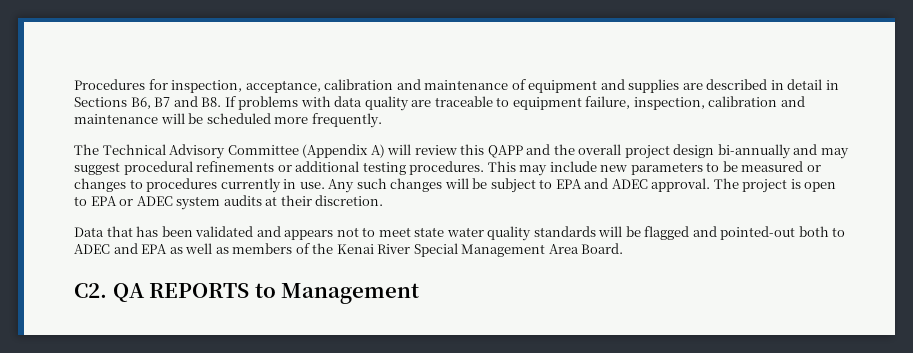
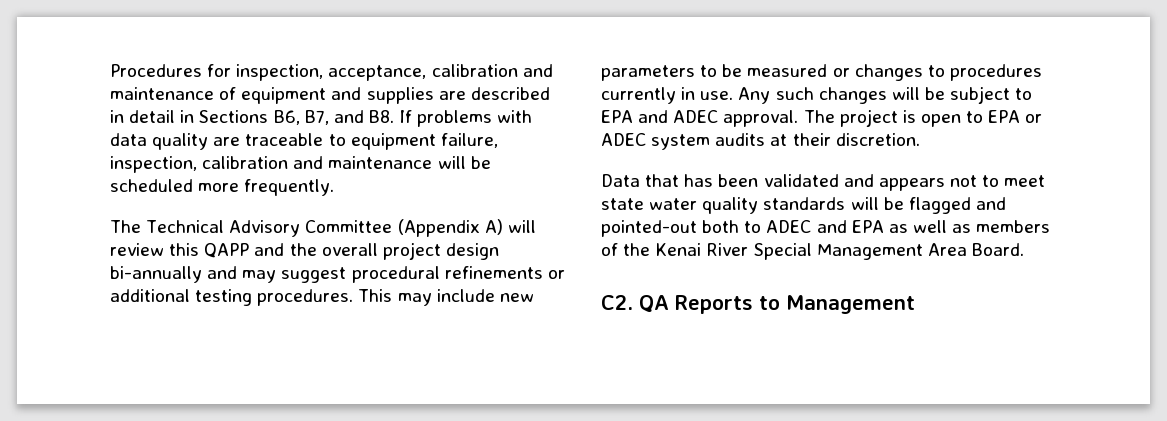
[154,97,171,107] B7 -> [304,110,329,125] B7,
[149,283,250,298] REPORTS -> [675,295,753,314] Reports

